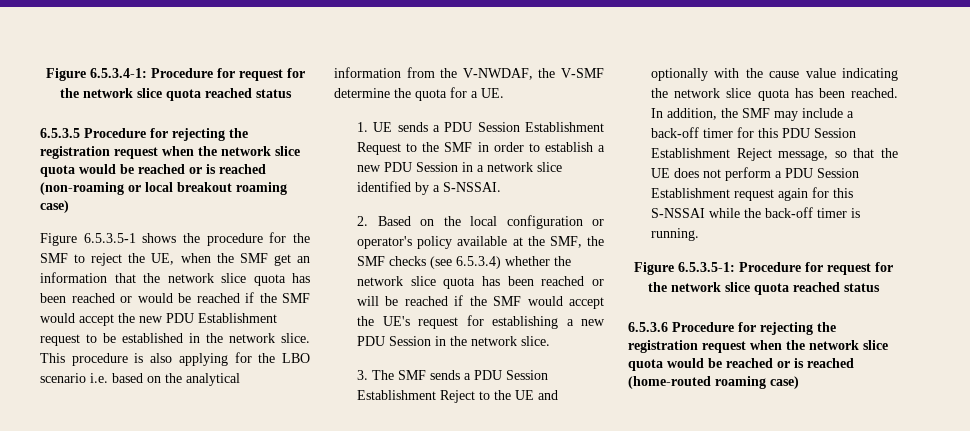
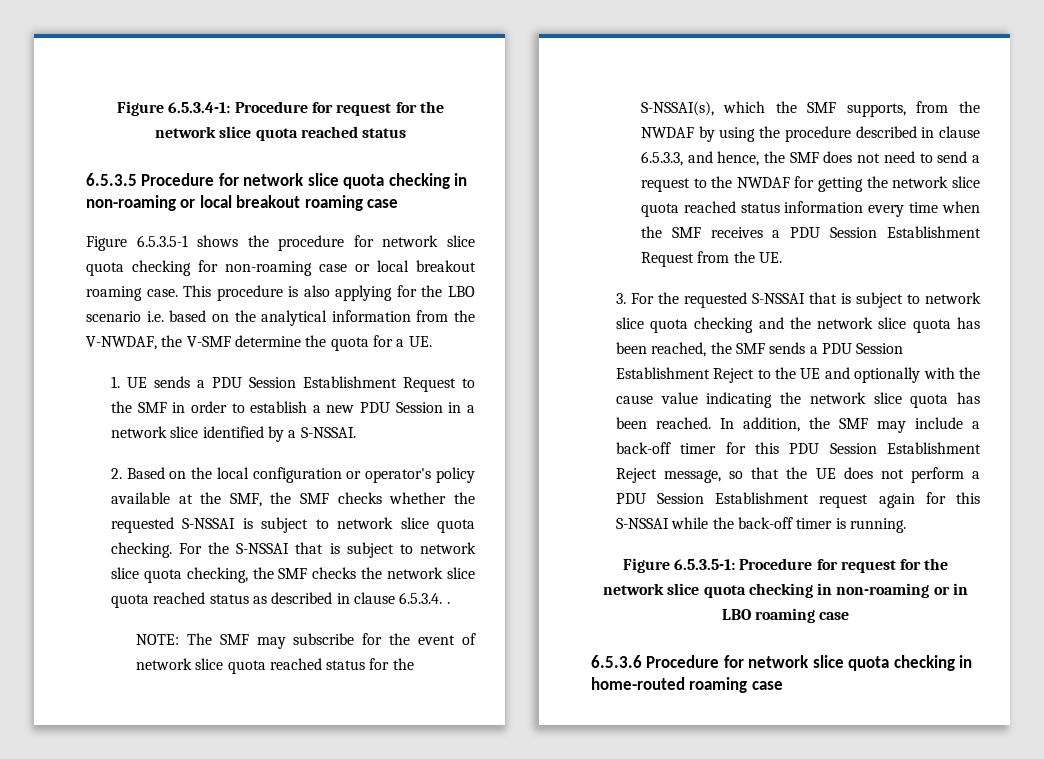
[172,128,248,141] [40,146,300,159] [40,164,266,177] [40,182,287,195] [40,200,69,213] rejecting the registration request when the network slice quota would be reached or is reached (non-roaming or local breakout roaming case) -> [243,173,468,189] [86,195,399,211] network slice quota checking in non-roaming or local breakout roaming case
[292,233,310,243] [40,253,310,266] [40,272,310,286] [40,292,310,303] [40,313,277,326] [40,333,310,346] the SMF to reject the UE, when the SMF get an information that the network slice quota has been reached or would be reached if the SMF would accept the new PDU Establishment request to be established in the network slice. -> [382,235,475,247] [86,260,476,276] [86,286,178,301] network slice quota checking for non-roaming case or local breakout roaming case.
[430,256,572,269] [357,276,604,289] [357,295,604,309] [357,315,605,329] [357,336,551,346] [357,370,395,380] (see 6.5.3.4) whether the network slice quota has been reached or will be reached if the SMF would accept the UE's request for establishing a new PDU Session in the network slice. // 3. The -> [389,492,475,504] [110,517,475,533] [110,542,476,558] [110,567,475,583] [110,592,450,608] [135,633,476,649] [135,658,414,674] [640,101,980,117] [640,126,980,142] [640,151,980,166] [640,176,980,192] [640,201,980,217] [640,226,981,238] [640,251,782,267] [615,292,981,308] [615,317,980,333] [615,342,732,357] whether the requested S-NSSAI is subject to network slice quota checking. For the S-NSSAI that is subject to network slice quota checking, the SMF checks the network slice quota reached status as described in clause 6.5.3.4. . // NOTE: The SMF may subscribe for the event of network slice quota reached status for the S-NSSAI(s), which the SMF supports, from the NWDAF by using the procedure described in clause 6.5.3.3, and hence, the SMF does not need to send a request to the NWDAF for getting the network slice quota reached status information every time when the SMF receives a PDU Session Establishment Request from the UE. // 3. For the requested S-NSSAI that is subject to network slice quota checking and the network slice quota has been reached, the
[792,282,880,292] [628,322,836,335] [628,340,888,353] [628,358,854,371] [628,376,799,389] reached status // 6.5.3.6 Procedure for rejecting the registration request when the network slice quota would be reached or is reached (home-routed roaming case) -> [748,583,969,598] [721,608,850,623] [591,655,973,671] [591,677,783,693] checking in non-roaming or in LBO roaming case // 6.5.3.6 Procedure for network slice quota checking in home-routed roaming case

